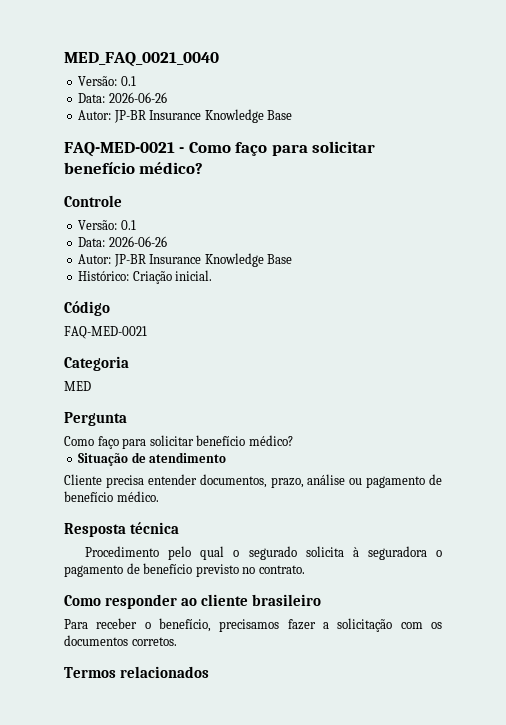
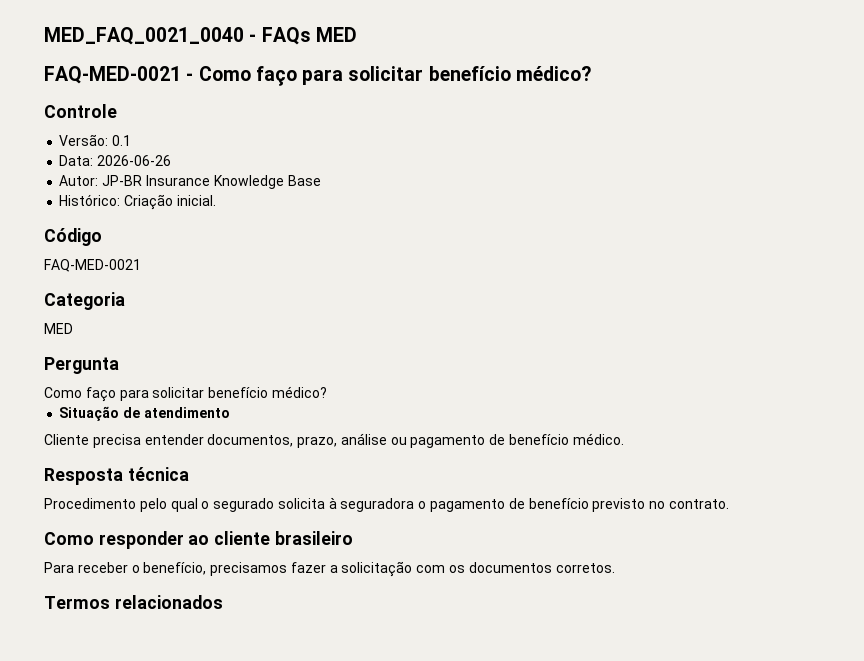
[78,76,136,86] [78,92,167,103] [78,109,293,123] // Versão: 0.1 // Data: 2026-06-26 // Autor: JP-BR Insurance Knowledge Base -> [249,27,357,45] - FAQs MED

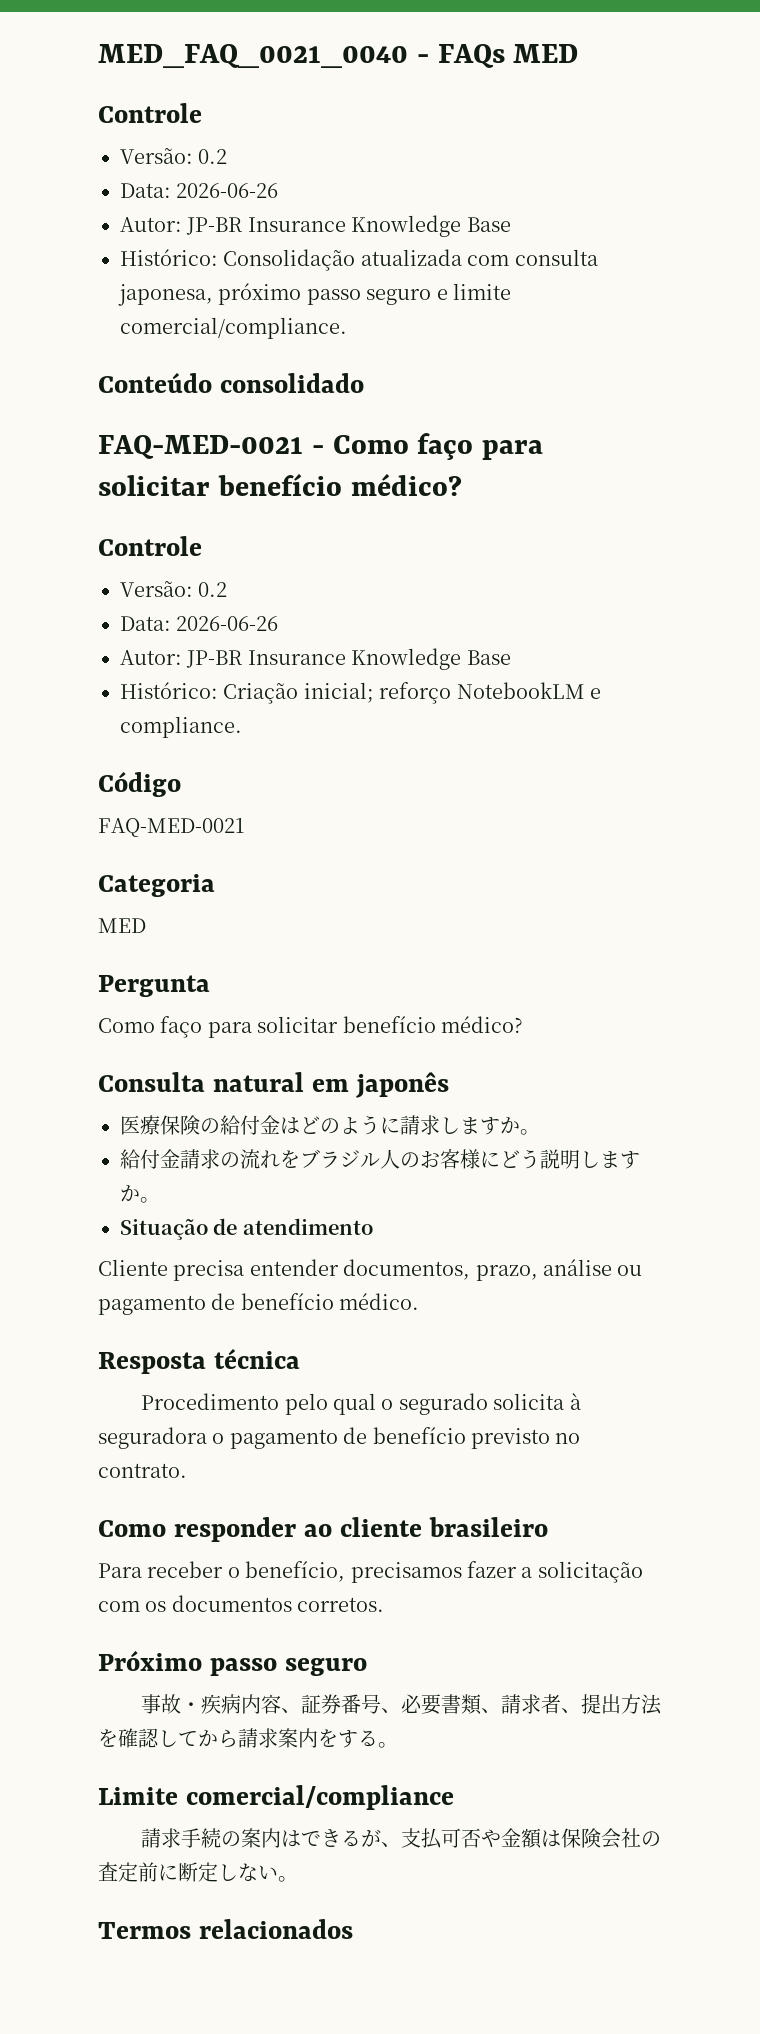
(357, 34) none -> [98,103,202,123] [120,148,228,164] [120,183,279,198] [120,215,511,237] [120,249,598,271] [118,283,511,306] [120,317,347,339] [98,372,365,393] // Controle // Versão: 0.2 // Data: 2026-06-26 // Autor: JP-BR Insurance Knowledge Base // Histórico: Consolidação atualizada com consulta japonesa, próximo passo seguro e limite comercial/compliance. // Conteúdo consolidado
[112,135,132,146] 0.1 -> [198,582,228,597] 0.2
[176,195,216,206] inicial. -> [303,682,601,704] [120,716,242,738] inicial; reforço NotebookLM e compliance.
(327, 392) none -> [98,1072,450,1098] [120,1115,540,1135] [120,1149,640,1169] [120,1184,160,1203] // Consulta natural em japonês // 医療保険の給付金はどのように請求しますか。 // 給付金請求の流れをブラジル人のお客様にどう説明しますか。
(615, 568) none -> [98,1650,368,1676] [141,1694,663,1715] [98,1728,398,1748] [98,1785,455,1810] [141,1828,662,1849] [98,1862,298,1882] // Próximo passo seguro // 事故・疾病内容、証券番号、必要書類、請求者、提出方法を確認してから請求案内をする。 // Limite comercial/compliance // 請求手続の案内はできるが、支払可否や金額は保険会社の査定前に断定しない。

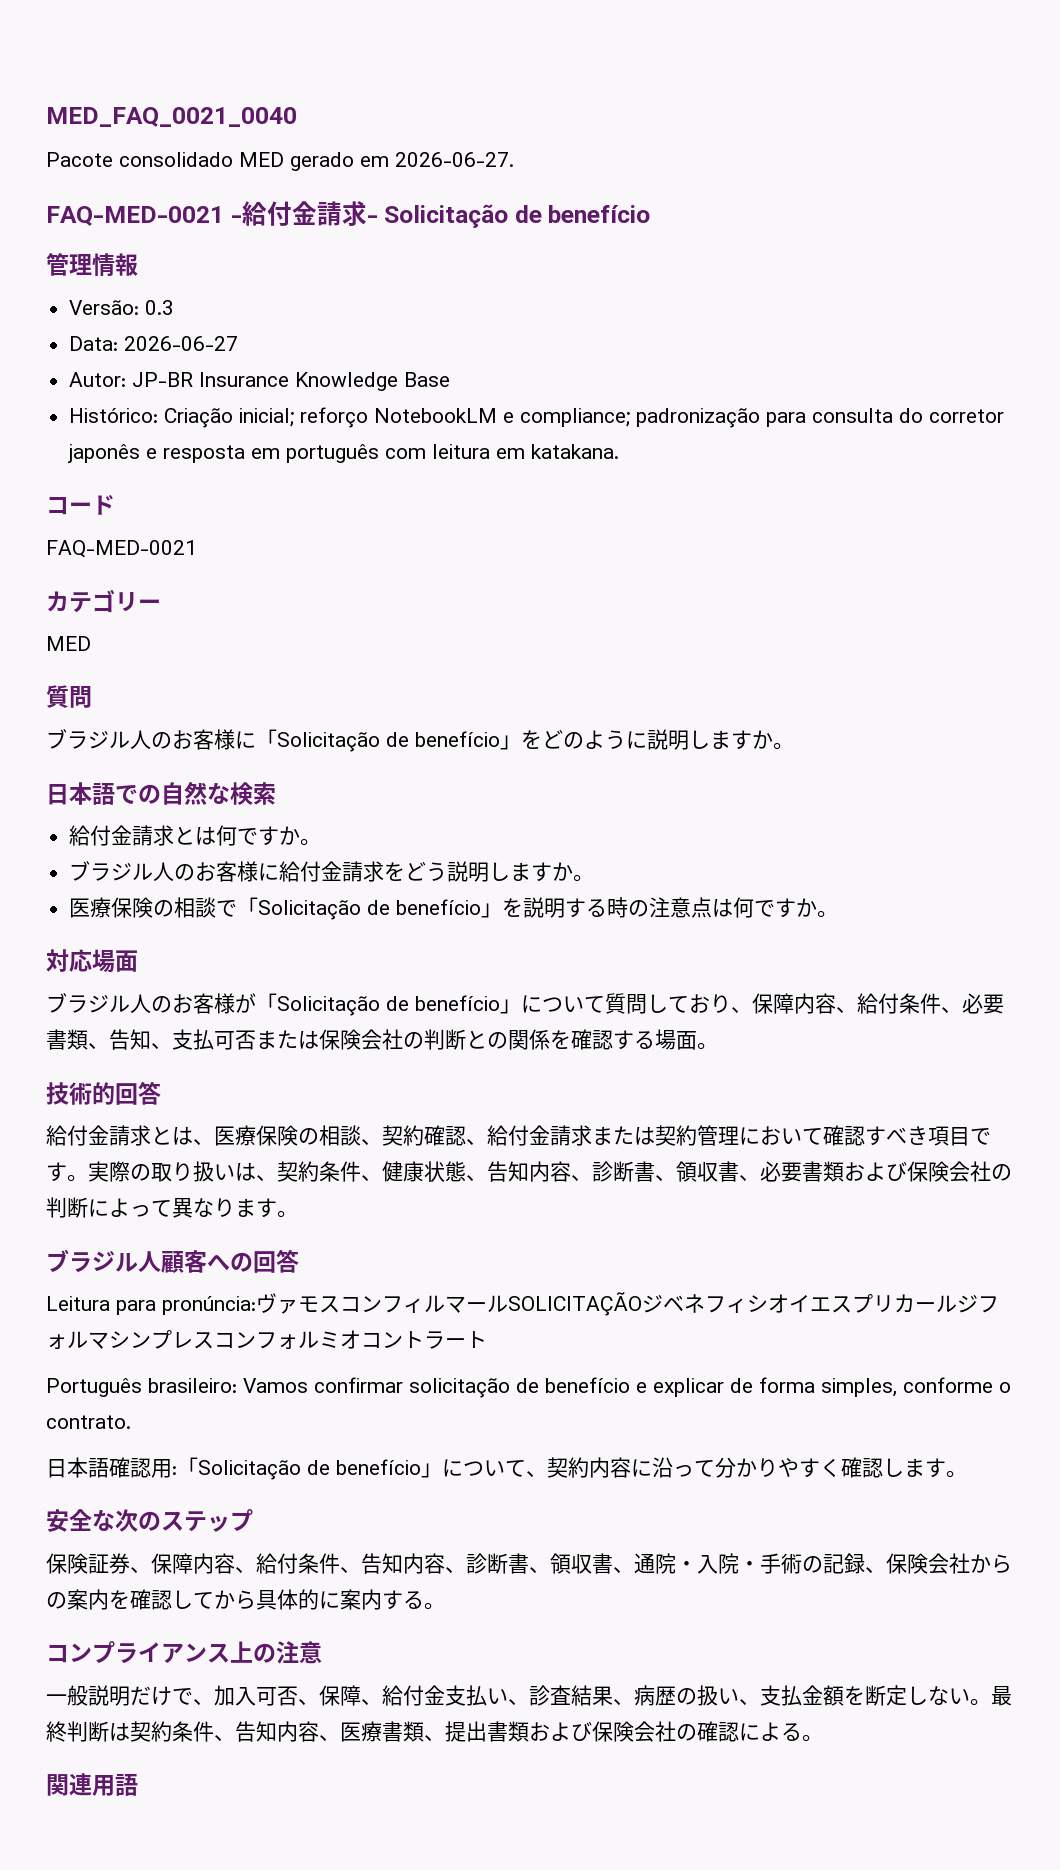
[416,44,579,68] [98,103,202,123] [120,148,228,164] [120,183,279,198] [120,215,511,237] [120,249,598,271] [118,283,511,306] [120,317,347,339] [98,372,365,393] [98,433,544,460] [98,473,462,496] [98,536,202,556] [120,581,228,597] [120,616,279,631] - FAQs MED // Controle // Versão: 0.2 // Data: 2026-06-26 // Autor: JP-BR Insurance Knowledge Base // Histórico: Consolidação atualizada com consulta japonesa, próximo passo seguro e limite comercial/compliance. // Conteúdo consolidado // FAQ-MED-0021 - Como faço para solicitar benefício médico? // Controle // Versão: 0.2 // Data: 2026-06-26 -> [46,152,514,171] [46,201,651,228] [46,253,138,277] [69,300,175,315] [69,336,239,351] // Pacote consolidado MED gerado em 2026-06-27. // FAQ-MED-0021 -給付金請求- Solicitação de benefício // 管理情報 // Versão: 0.3 // Data: 2026-06-27
[120,716,242,738] [98,771,181,797] compliance. // Código -> [520,408,1005,428] [68,444,620,463] [46,495,115,515] compliance; padronização para consulta do corretor japonês e resposta em português com leitura em katakana. // コード
[98,874,215,897] [98,918,146,933] [98,975,210,997] [98,1016,523,1038] [98,1072,450,1098] [120,1115,540,1135] [120,1149,500,1169] Categoria // MED // Pergunta // Como faço para solicitar benefício médico? // Consulta natural em japonês // 医療保険の給付金はどのように請求しますか。 // 給付金請求の流れをブラジル人のお客様に -> [46,589,161,613] [46,636,91,651] [46,685,92,708] [46,729,794,752] [46,781,276,805] [69,825,322,846] [69,861,406,882] カテゴリー // MED // 質問 // ブラジル人のお客様に「Solicitação de benefício」をどのように説明しますか。 // 日本語での自然な検索 // 給付金請求とは何ですか。 // ブラジル人のお客様に給付金請求を
[120,1218,373,1240] [98,1259,643,1281] [98,1293,420,1315] [98,1348,301,1374] [141,1393,581,1415] [98,1427,581,1449] [98,1463,187,1478] [98,1517,549,1542] [98,1561,643,1583] [98,1595,385,1612] [98,1650,368,1676] [141,1694,663,1715] Situação de atendimento // Cliente precisa entender documentos, prazo, análise ou pagamento de benefício médico. // Resposta técnica // Procedimento pelo qual o segurado solicita à seguradora o pagamento de benefício previsto no contrato. // Como responder ao cliente brasileiro // Para receber o benefício, precisamos fazer a solicitação com os documentos corretos. // Próximo passo seguro // 事故・疾病内容、証券番号、必要書類、請求者、提出方法 -> [69,897,839,920] [46,949,138,973] [46,993,1004,1016] [46,1029,718,1050] [46,1081,161,1105] [46,1125,991,1146] [46,1161,1012,1182] [46,1197,298,1218] [46,1249,299,1273] [46,1292,999,1316] [46,1330,487,1349] [46,1377,1011,1398] [46,1415,131,1429] [46,1457,967,1480] [46,1509,253,1532] [46,1553,1012,1574] [46,1589,109,1610] 医療保険の相談で「Solicitação de benefício」を説明する時の注意点は何ですか。 // 対応場面 // ブラジル人のお客様が「Solicitação de benefício」について質問しており、保障内容、給付条件、必要書類、告知、支払可否または保険会社の判断との関係を確認する場面。 // 技術的回答 // 給付金請求とは、医療保険の相談、契約確認、給付金請求または契約管理において確認すべき項目です。実際の取り扱いは、契約条件、健康状態、告知内容、診断書、領収書、必要書類および保険会社の判断によって異なります。 // ブラジル人顧客への回答 // Leitura para pronúncia:ヴァモスコンフィルマールSOLICITAÇÃOジベネフィシオイエスプリカールジフォルマシンプレスコンフォルミオコントラート // Português brasileiro: Vamos confirmar solicitação de benefício e explicar de forma simples, conforme o contrato. // 日本語確認用:「Solicitação de benefício」について、契約内容に沿って分かりやすく確認します。 // 安全な次のステップ // 保険証券、保障内容、給付条件、告知内容、診断書、領収書、通院・入院・手術の記録、保険会社からの案内
[238,1728,338,1748] 請求案内を -> [256,1589,382,1610] 具体的に案内
[98,1785,455,1810] [141,1828,662,1849] [98,1862,298,1882] [98,1919,354,1939] Limite comercial/compliance // 請求手続の案内はできるが、支払可否や金額は保険会社の査定前に断定しない。 // Termos relacionados -> [46,1641,322,1664] [46,1685,1012,1706] [46,1721,823,1742] [46,1773,138,1796] コンプライアンス上の注意 // 一般説明だけで、加入可否、保障、給付金支払い、診査結果、病歴の扱い、支払金額を断定しない。最終判断は契約条件、告知内容、医療書類、提出書類および保険会社の確認による。 // 関連用語

